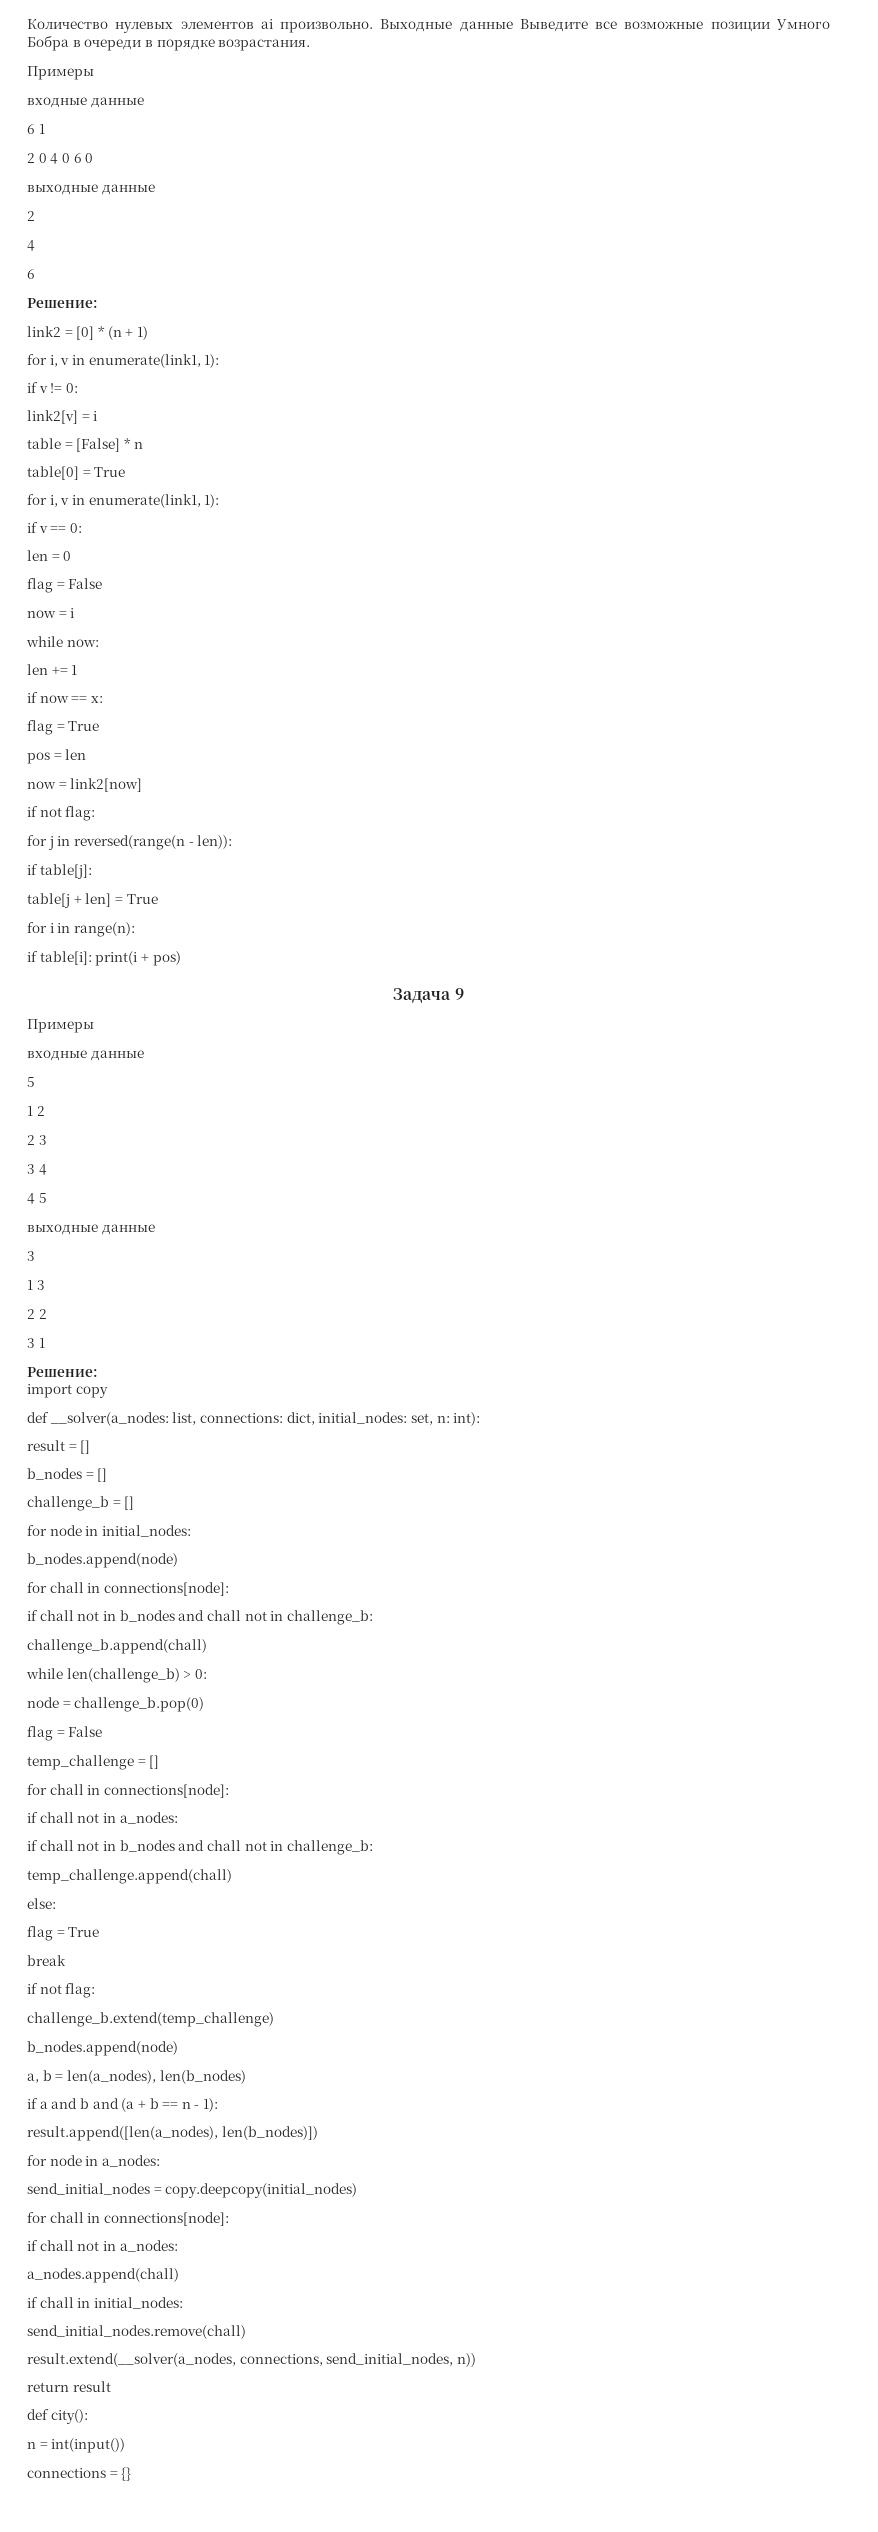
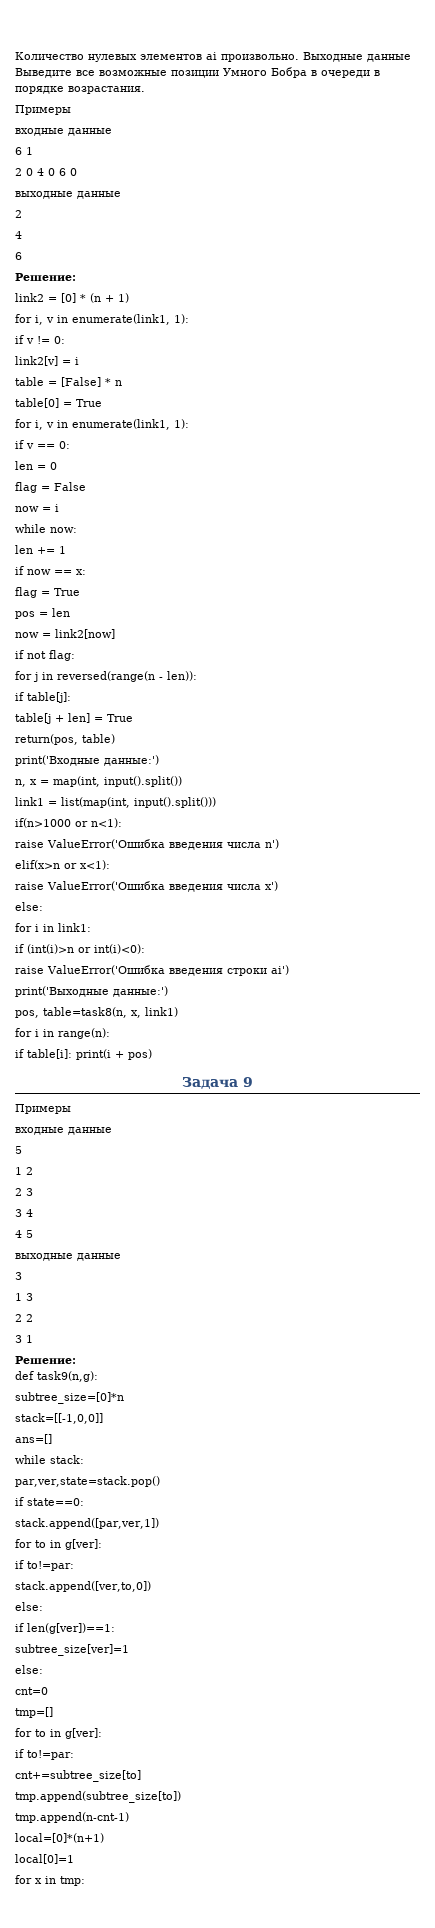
(158, 899) none -> [15,734,115,745] [15,755,159,766] [15,776,182,787] [15,797,216,808] [15,818,122,828] [15,839,279,850] [15,860,110,870] [15,881,278,892] [15,902,43,911] [15,923,91,932] [15,944,145,954] [15,965,289,976] [15,986,168,997] [15,1007,178,1018] // return(pos, table) // print('Входные данные:') // n, x = map(int, input().split()) // link1 = list(map(int, input().split())) // if(n>1000 or n<1): // raise ValueError('Ошибка введения числа n') // elif(x>n or x<1): // raise ValueError('Ошибка введения числа x') // else: // for i in link1: // if (int(i)>n or int(i)<0): // raise ValueError('Ошибка введения строки ai') // print('Выходные данные:') // pos, table=task8(n, x, link1)
[27,1384,108,1398] [27,1412,481,1426] [27,1440,91,1454] [27,1468,108,1482] [27,1496,135,1511] [27,1525,191,1537] [27,1553,178,1568] [27,1582,229,1596] [27,1610,373,1625] [27,1639,207,1654] [26,1668,207,1683] [27,1697,205,1712] [27,1726,103,1741] [27,1755,160,1770] [27,1784,229,1798] [27,1812,178,1824] [27,1840,373,1855] [27,1869,232,1884] [27,1898,56,1909] [27,1926,100,1941] [27,1955,66,1966] [27,1983,96,1998] [27,2012,274,2027] [27,2041,178,2056] [27,2070,246,2084] [27,2098,219,2112] [27,2126,318,2141] [27,2155,160,2167] [27,2183,358,2198] [27,2212,229,2226] [27,2240,178,2252] [27,2268,179,2283] [27,2297,183,2309] [27,2325,246,2339] [27,2353,476,2367] [27,2381,111,2392] [27,2409,88,2424] [27,2438,126,2453] [27,2467,132,2481] import copy // def __solver(a_nodes: list, connections: dict, initial_nodes: set, n: int): // result = [] // b_nodes = [] // challenge_b = [] // for node in initial_nodes: // b_nodes.append(node) // for chall in connections[node]: // if chall not in b_nodes and chall not in challenge_b: // challenge_b.append(chall) // while len(challenge_b) > 0: // node = challenge_b.pop(0) // flag = False // temp_challenge = [] // for chall in connections[node]: // if chall not in a_nodes: // if chall not in b_nodes and chall not in challenge_b: // temp_challenge.append(chall) // else: // flag = True // break // if not flag: // challenge_b.extend(temp_challenge) // b_nodes.append(node) // a, b = len(a_nodes), len(b_nodes) // if a and b and (a + b == n - 1): // result.append([len(a_nodes), len(b_nodes)]) // for node in a_nodes: // send_initial_nodes = copy.deepcopy(initial_nodes) // for chall in connections[node]: // if chall not in a_nodes: // a_nodes.append(chall) // if chall in initial_nodes: // send_initial_nodes.remove(chall) // result.extend(__solver(a_nodes, connections, send_initial_nodes, n)) // return result // def city(): // n = int(input()) // connections = {} -> [15,1371,98,1382] [15,1392,124,1404] [15,1413,103,1424] [15,1434,52,1444] [15,1455,84,1464] [15,1476,160,1487] [15,1497,84,1506] [15,1518,159,1529] [15,1539,102,1550] [15,1560,74,1571] [15,1581,151,1592] [15,1602,43,1611] [15,1623,115,1634] [15,1644,129,1656] [15,1665,43,1674] [15,1687,48,1695] [15,1707,53,1718] [15,1728,102,1739] [15,1749,74,1760] [15,1770,141,1782] [15,1791,181,1803] [15,1812,129,1823] [15,1833,104,1843] [15,1854,74,1864] [15,1875,85,1886] def task9(n,g): // subtree_size=[0]*n // stack=[[-1,0,0]] // ans=[] // while stack: // par,ver,state=stack.pop() // if state==0: // stack.append([par,ver,1]) // for to in g[ver]: // if to!=par: // stack.append([ver,to,0]) // else: // if len(g[ver])==1: // subtree_size[ver]=1 // else: // cnt=0 // tmp=[] // for to in g[ver]: // if to!=par: // cnt+=subtree_size[to] // tmp.append(subtree_size[to]) // tmp.append(n-cnt-1) // local=[0]*(n+1) // local[0]=1 // for x in tmp:

